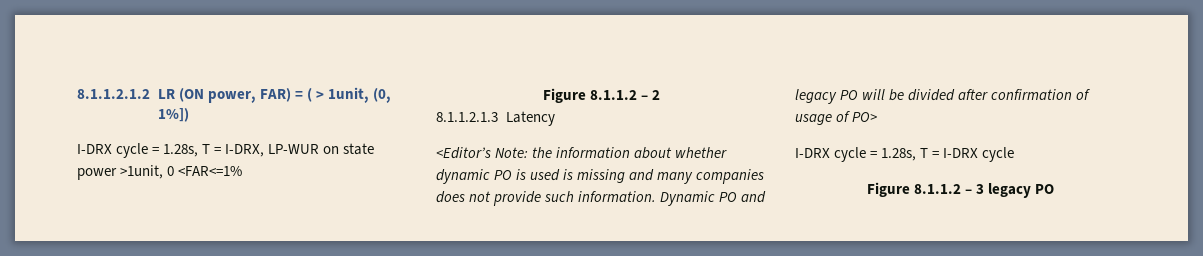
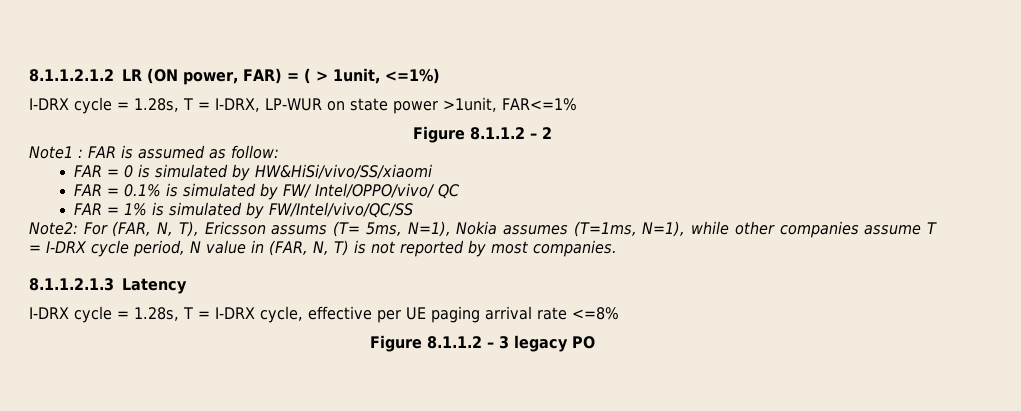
[372,88,391,103] [157,108,189,122] (0, 1%]) -> [384,68,440,84] <=1%)
[167,166,243,176] 0 <FAR<=1% -> [502,98,577,111] FAR<=1%
[436,111,555,126] [436,147,728,159] [436,169,765,184] [436,191,767,206] [795,89,1091,104] [795,111,878,125] 8.1.1.2.1.3 Latency // <Editor’s Note: the information about whether dynamic PO is used is missing and many companies does not provide such information. Dynamic PO and legacy PO will be divided after confirmation of usage of PO> -> [29,145,279,159] [74,164,433,181] [74,183,461,200] [74,202,414,219] [29,221,938,238] [29,240,617,257] [29,278,187,294] Note1 : FAR is assumed as follow: // FAR = 0 is simulated by HW&HiSi/vivo/SS/xiaomi // FAR = 0.1% is simulated by FW/ Intel/OPPO/vivo/ QC // FAR = 1% is simulated by FW/Intel/vivo/QC/SS // Note2: For (FAR, N, T), Ericsson assums (T= 5ms, N=1), Nokia assumes (T=1ms, N=1), while other companies assume T = I-DRX cycle period, N value in (FAR, N, T) is not reported by most companies. // 8.1.1.2.1.3 Latency
[982,147,1015,162] cycle -> [260,306,619,323] cycle, effective per UE paging arrival rate <=8%

